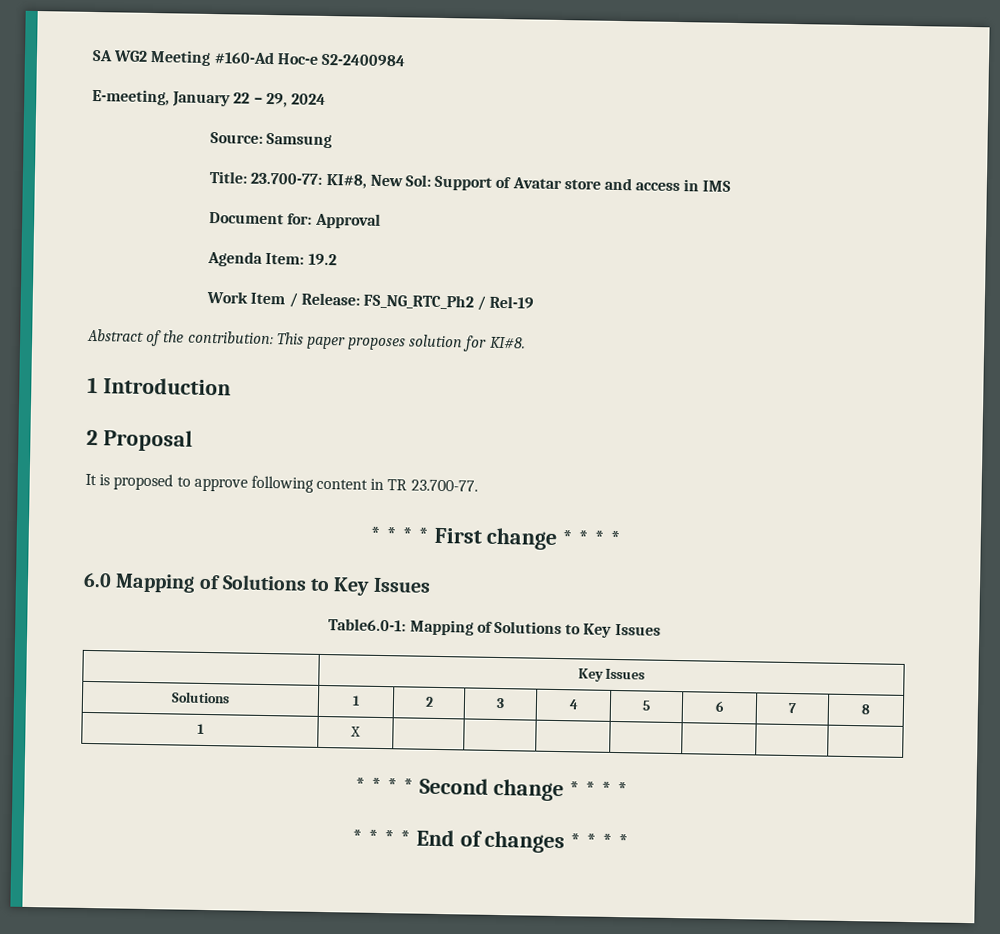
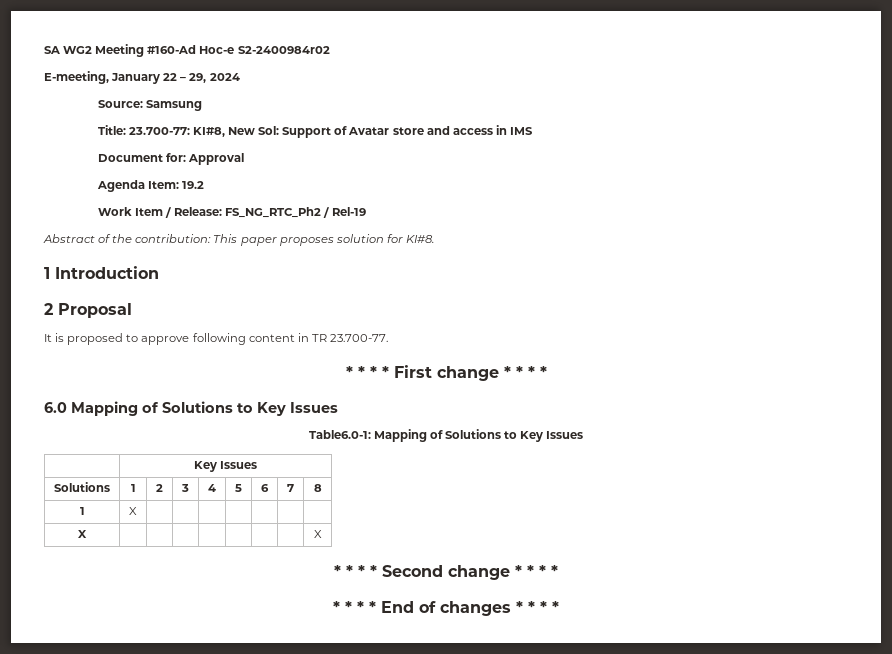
[320,53,406,67] S2-2400984 -> [237,46,330,54] S2-2400984r02
(361, 731) none -> [78,530,87,538] [313,530,322,538] // X | | | | | | | | X

